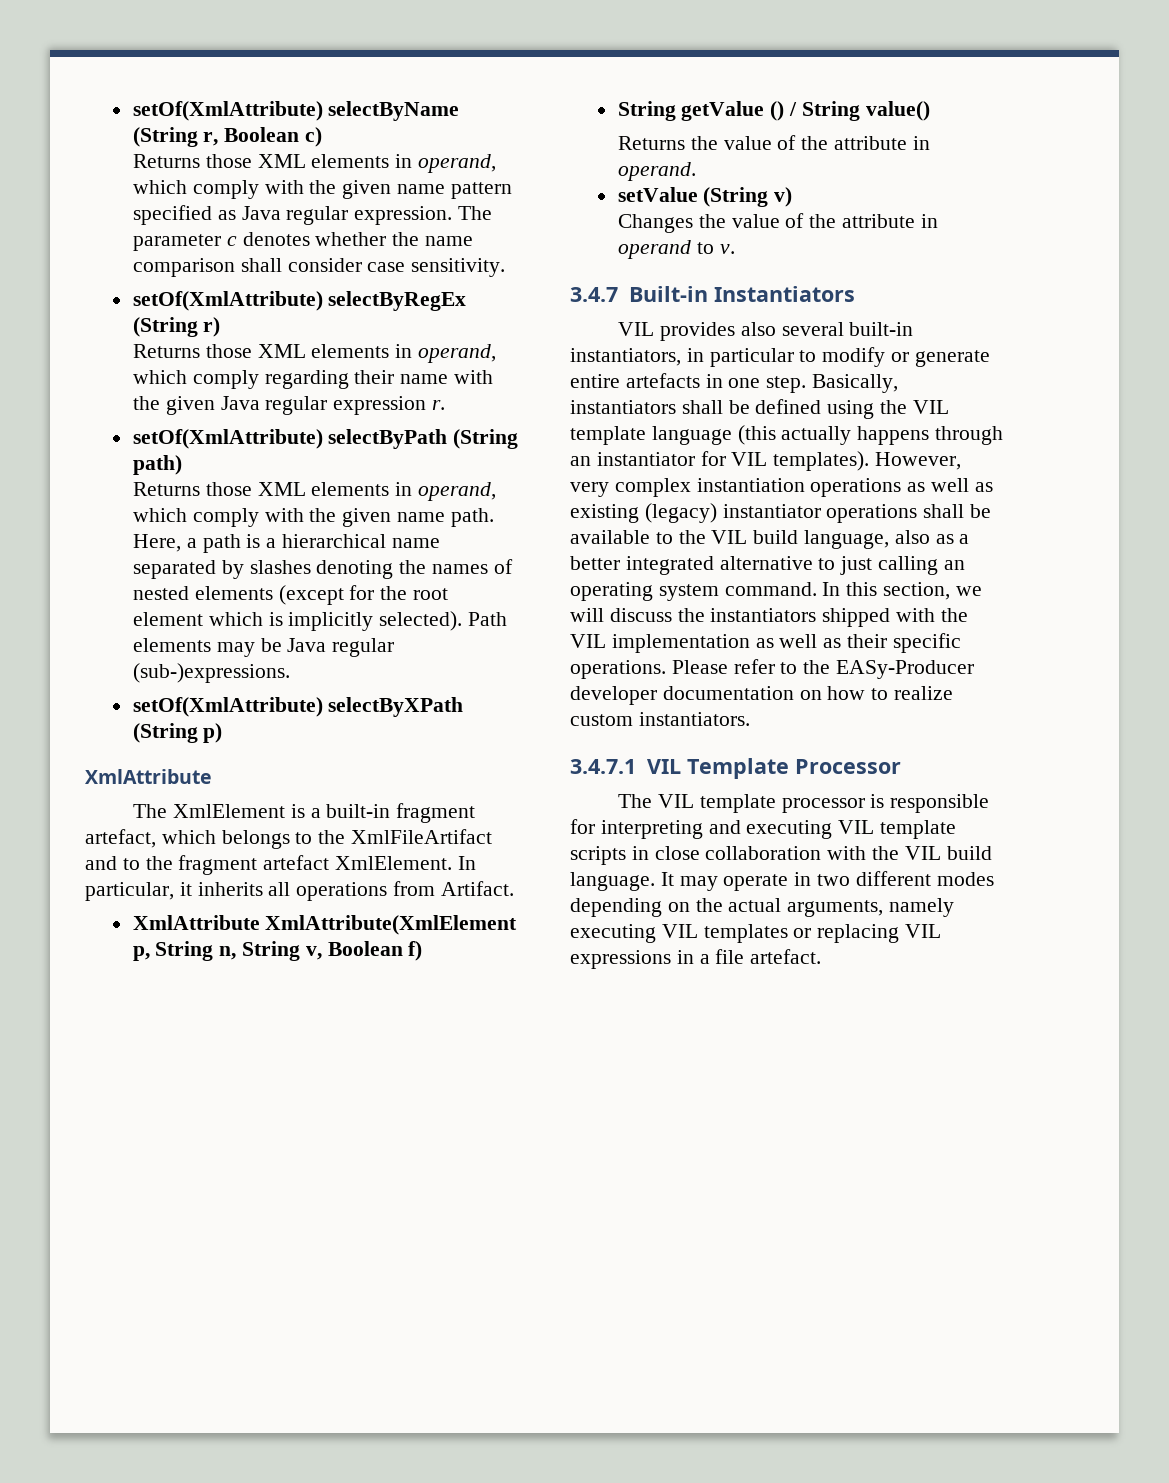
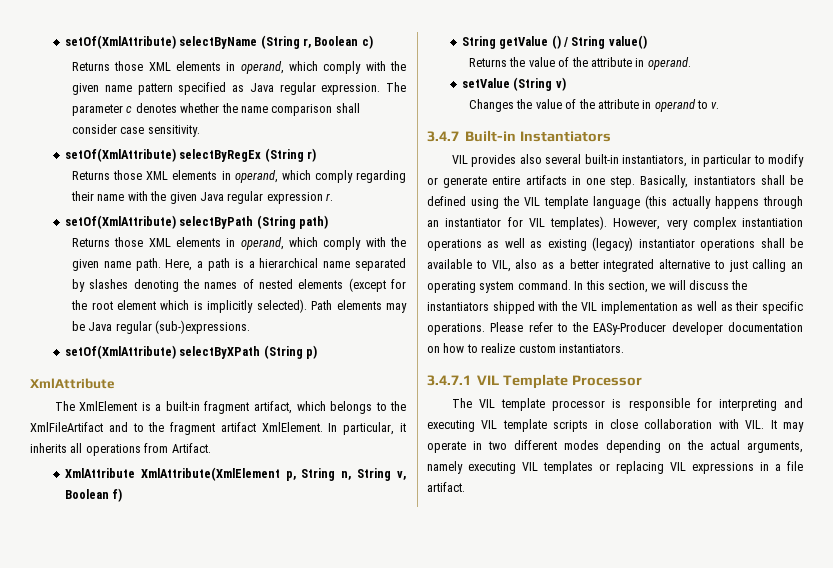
[85,829,156,848] artefact, -> [253,401,292,414] artifact,
[263,855,330,870] artefact -> [220,422,256,432] artifact
[625,373,700,388] artefacts -> [525,175,567,185] artifacts
[678,530,890,549] the VIL build language, -> [491,260,511,272] VIL,
[872,846,992,860] [570,872,655,891] the VIL build language. -> [745,420,765,429] VIL.
[750,949,822,964] artefact. -> [427,482,465,492] artifact.

